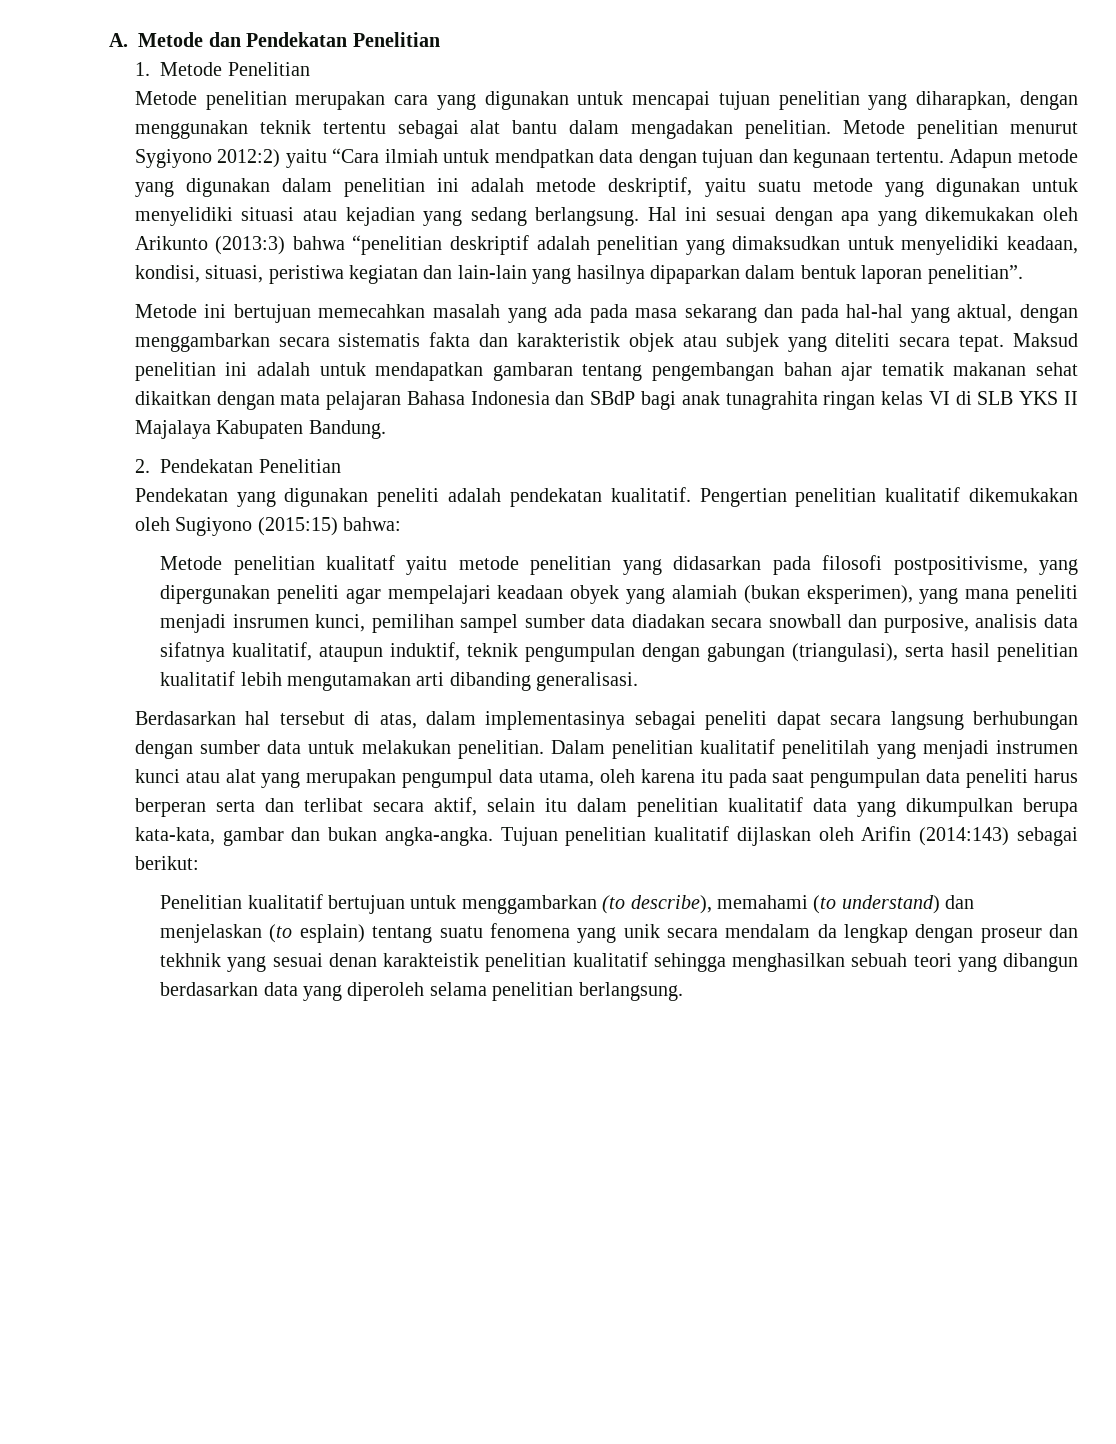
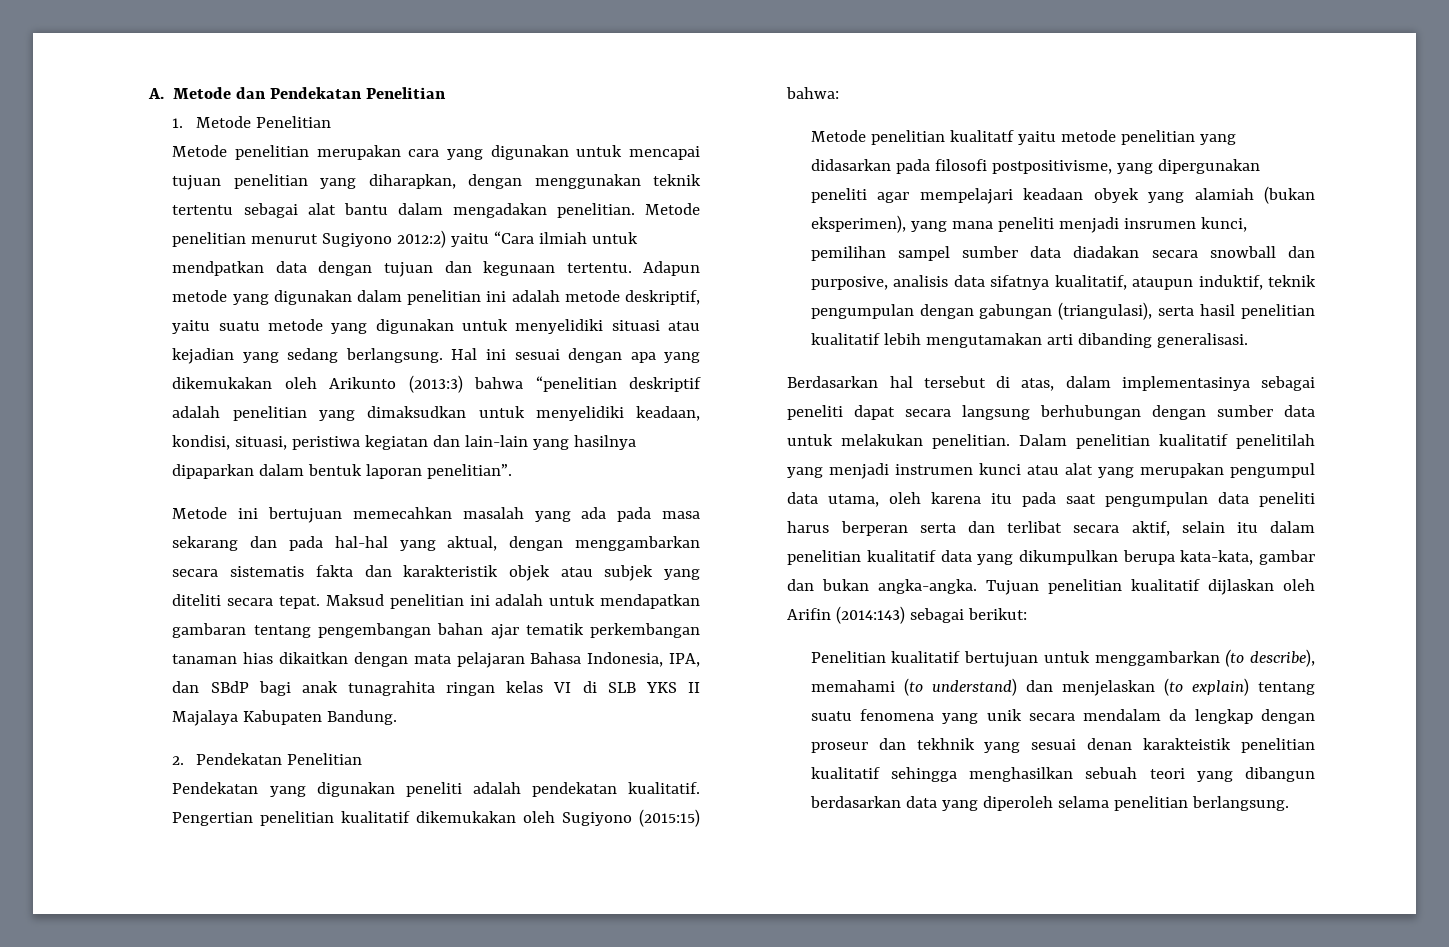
[134,149,212,168] Sygiyono -> [322,233,393,247] Sugiyono
[953,362,1078,376] makanan sehat -> [590,623,700,638] [172,652,274,664] perkembangan tanaman hias
[470,391,550,405] Indonesia -> [587,652,700,667] Indonesia, IPA,
[299,924,365,943] esplain) -> [1191,678,1249,696] explain)

